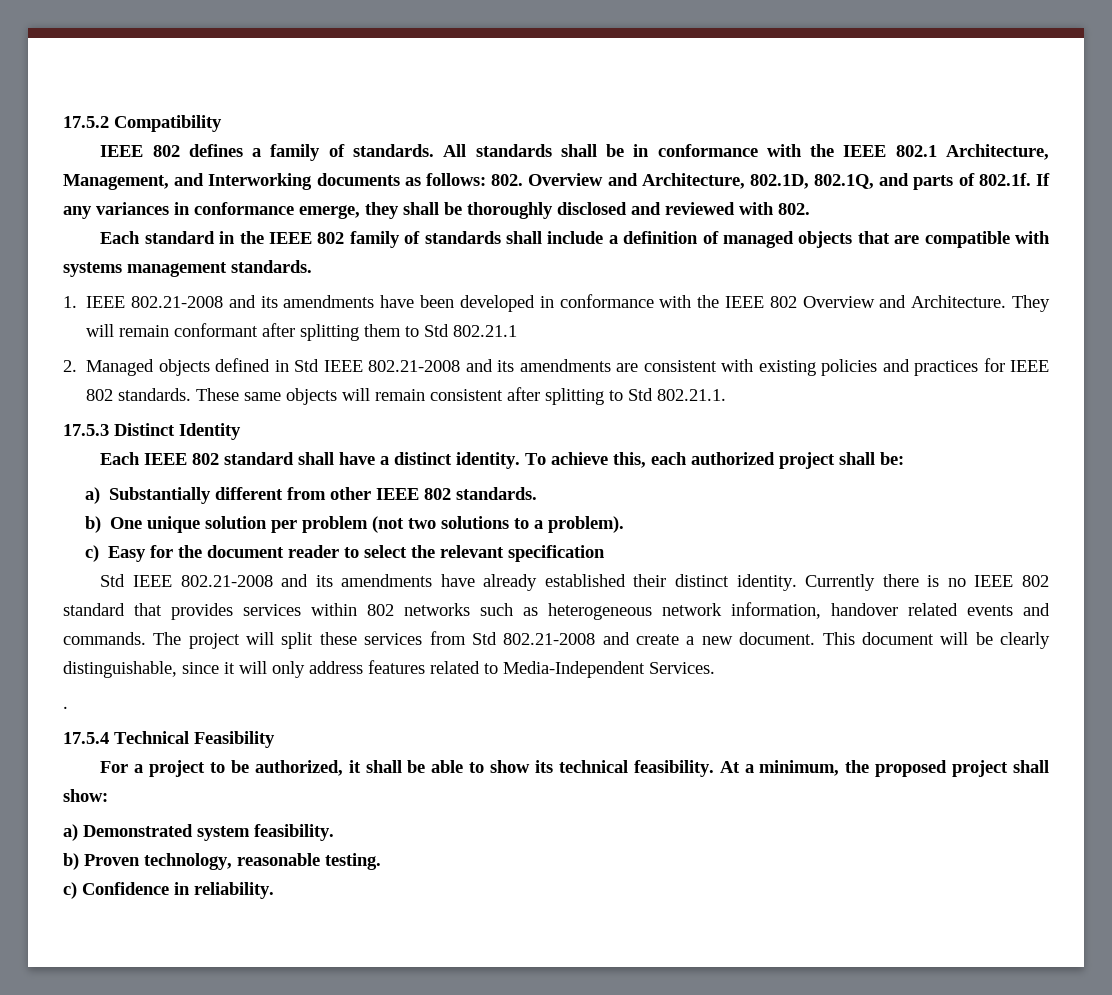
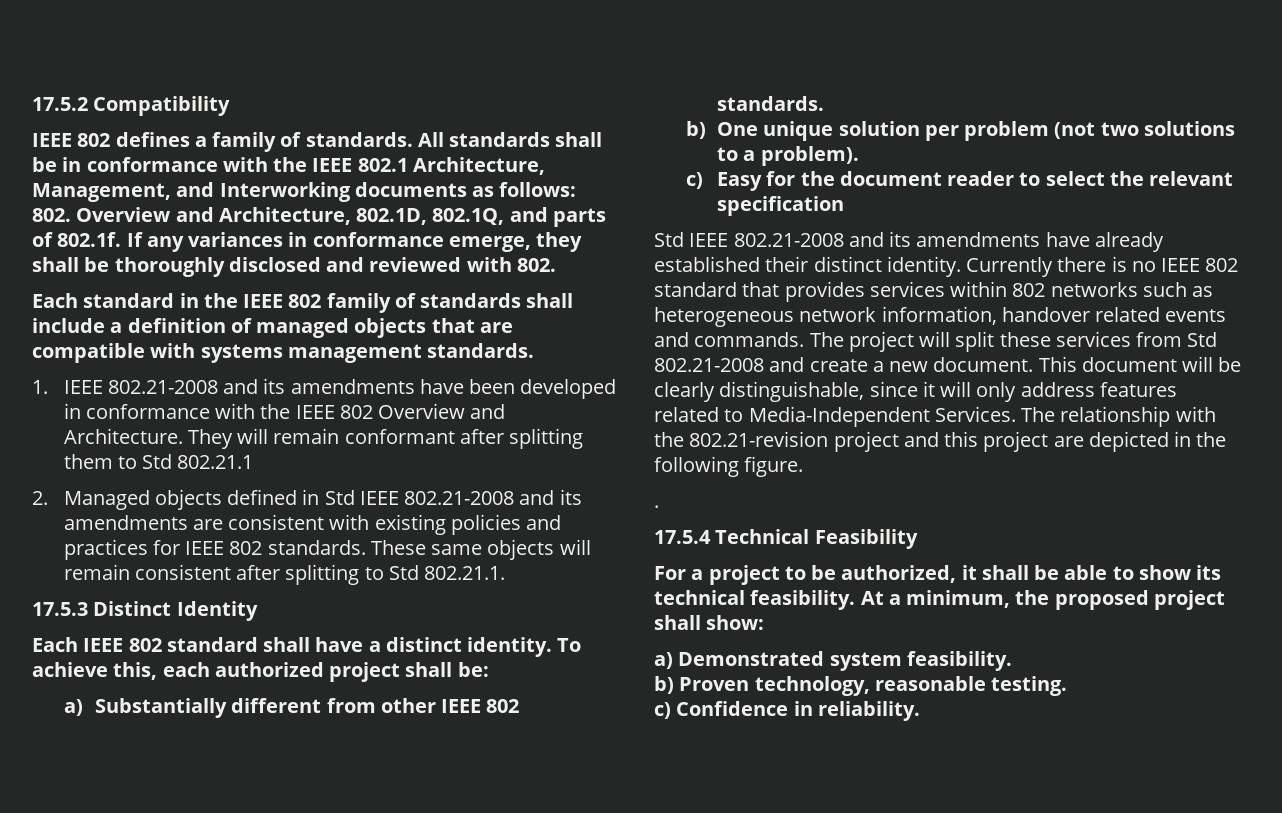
(715, 668) none -> [1021,406,1216,427] [654,431,1227,452] [654,456,804,477] The relationship with the 802.21-revision project and this project are depicted in the following figure.

